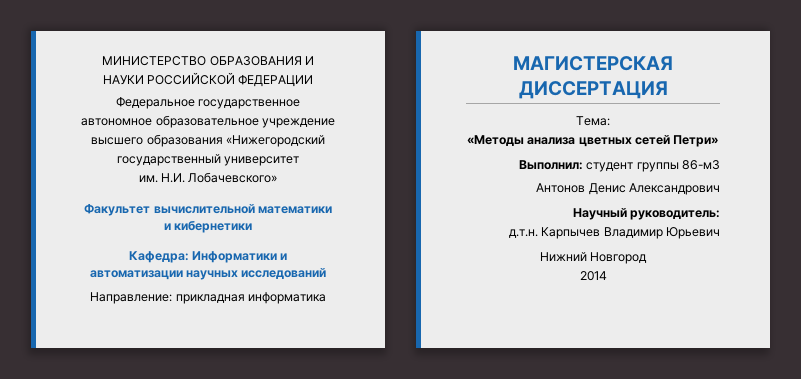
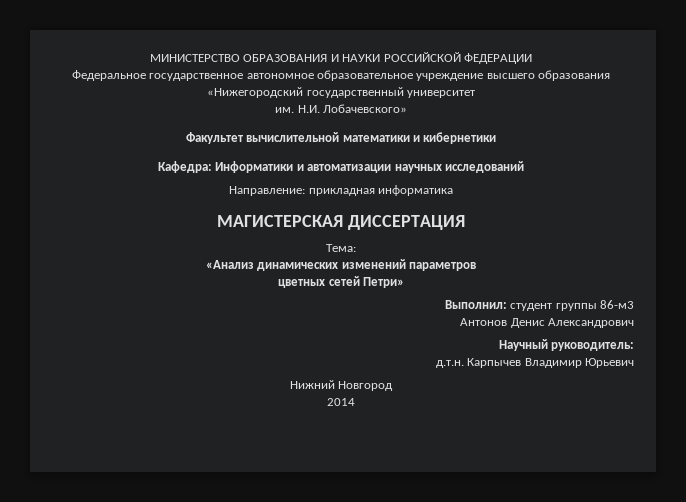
[466,135,576,146] «Методы анализа -> [205,259,477,271] «Анализ динамических изменений параметров //

